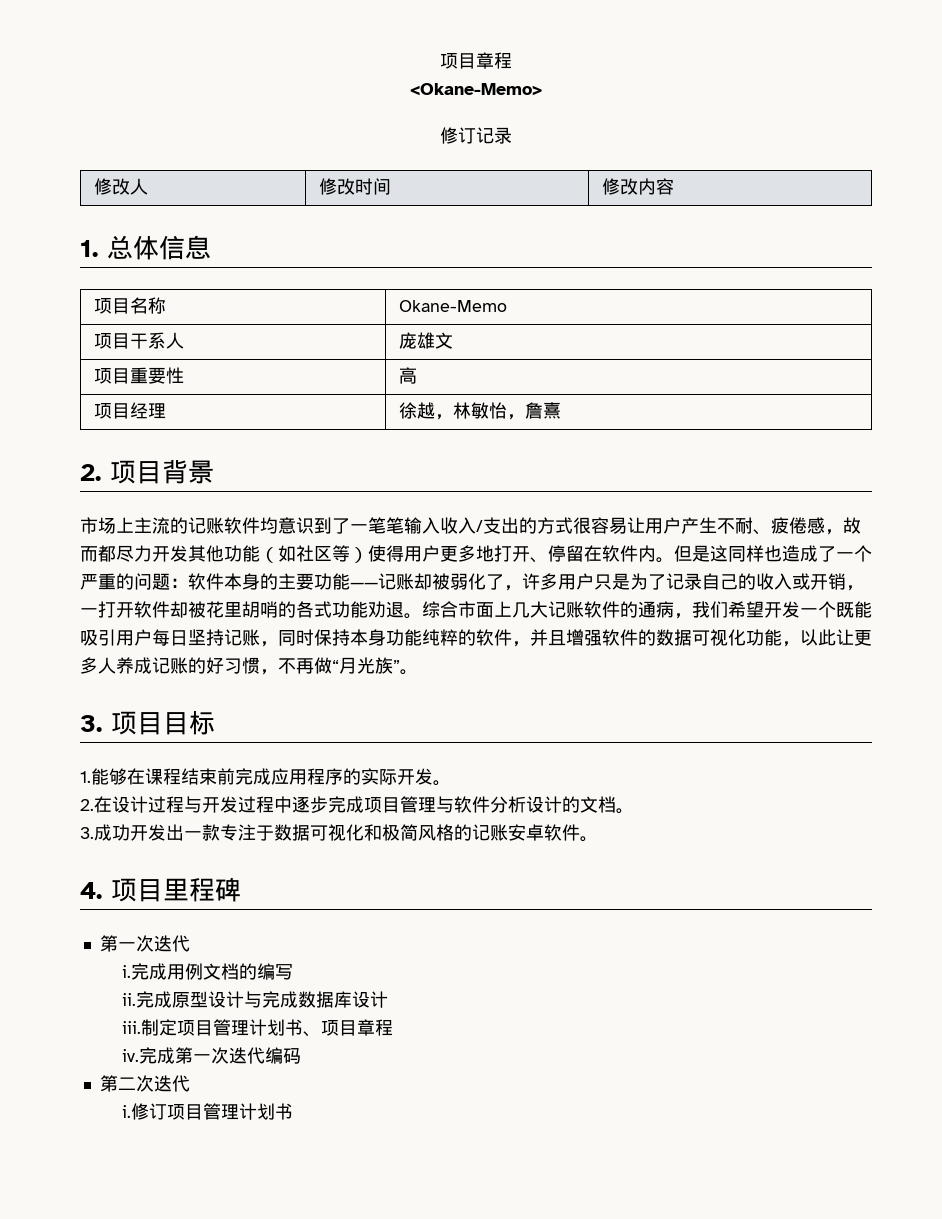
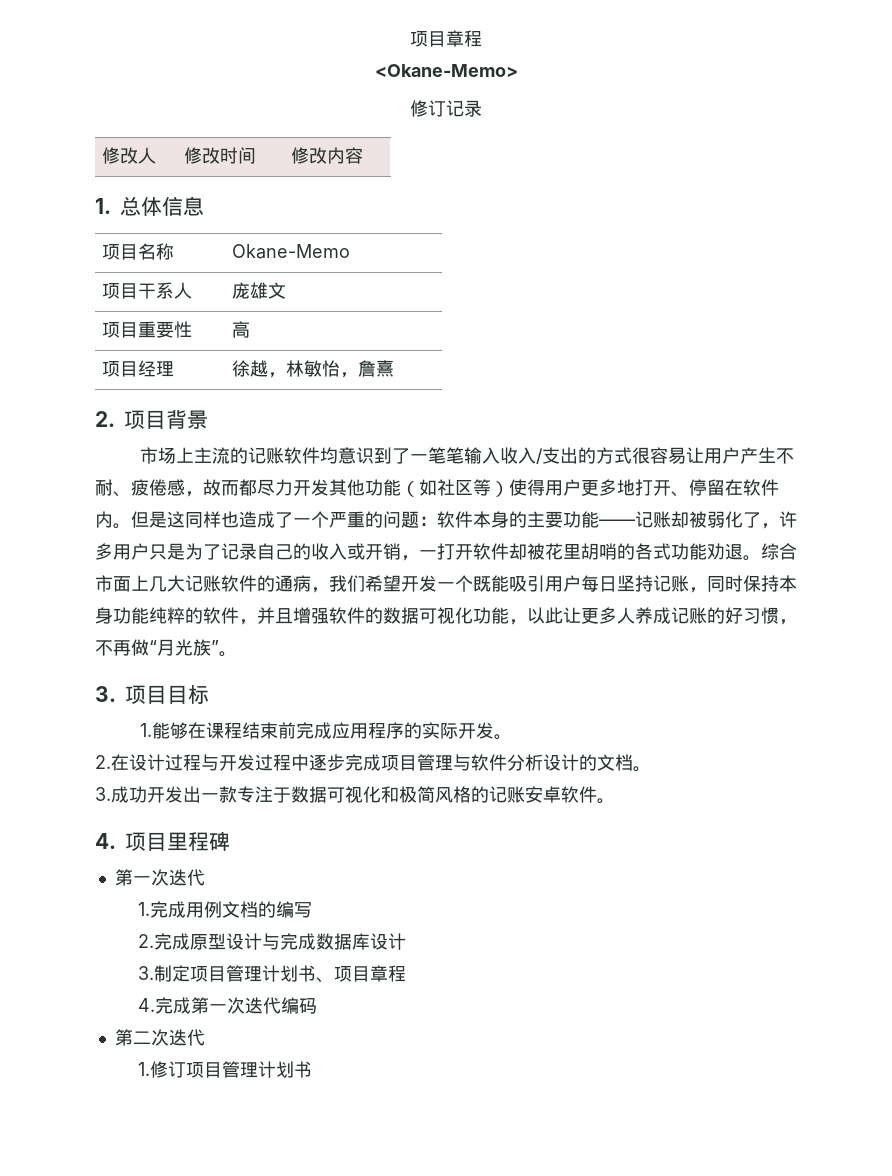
[122,965,132,978] i. -> [138,902,151,916] 1.
[122,993,137,1006] ii. -> [138,934,155,948] 2.
[122,1021,142,1034] iii. -> [138,966,155,980] 3.
[122,1049,140,1062] iv. -> [138,998,156,1012] 4.
[122,1105,132,1118] i. -> [138,1062,151,1076] 1.

